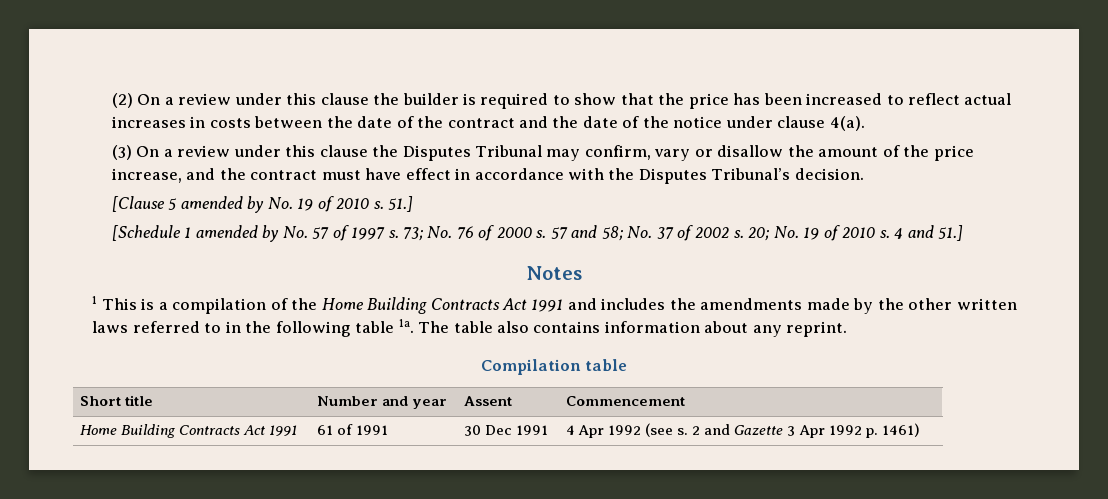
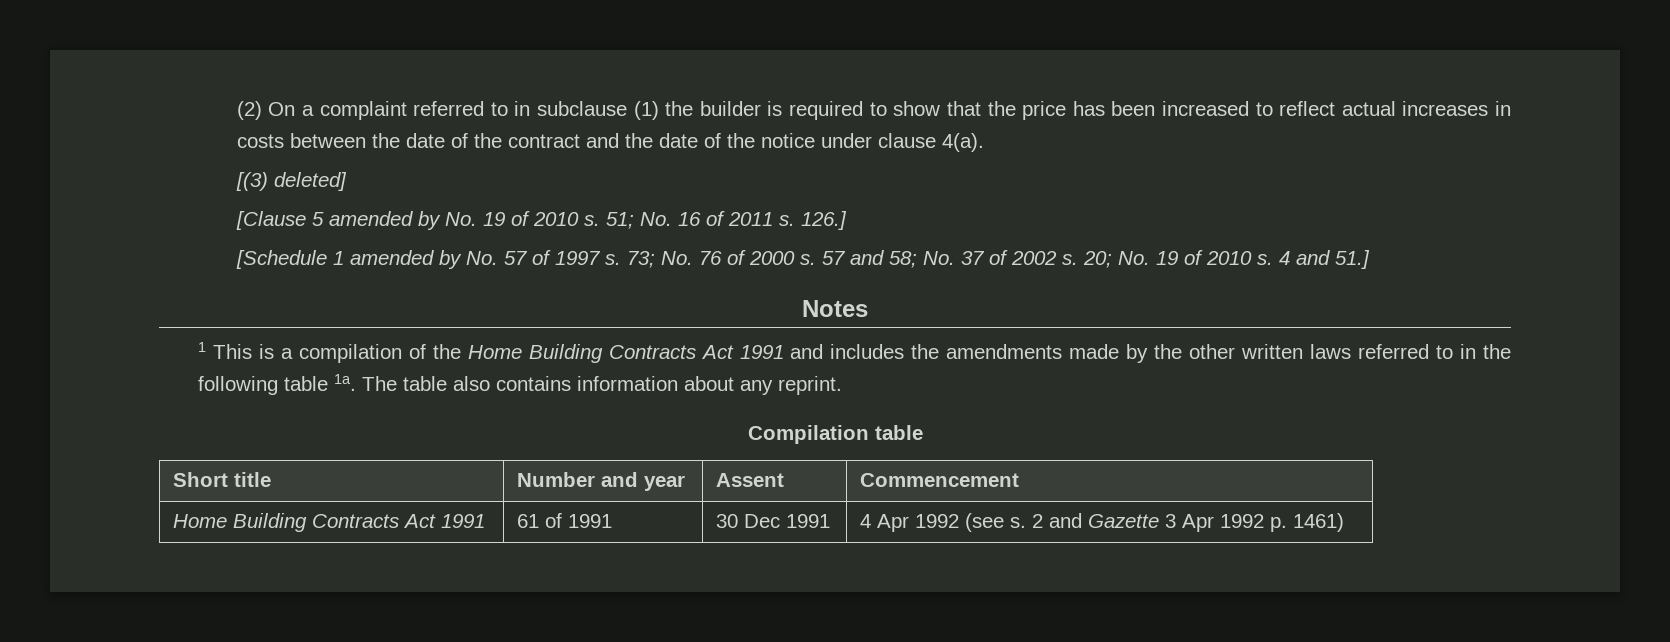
[178,93,369,105] review under this clause -> [319,101,659,120] complaint referred to in subclause (1)
[111,145,974,161] [111,168,864,184] (3) On a review under this clause the Disputes Tribunal may confirm, vary or disallow the amount of the price increase, and the contract must have effect in accordance with the Disputes Tribunal’s decision. -> [235,172,347,191] [(3) deleted]
[388,196,414,212] 51.] -> [605,211,847,230] 51; No. 16 of 2011 s. 126.]

